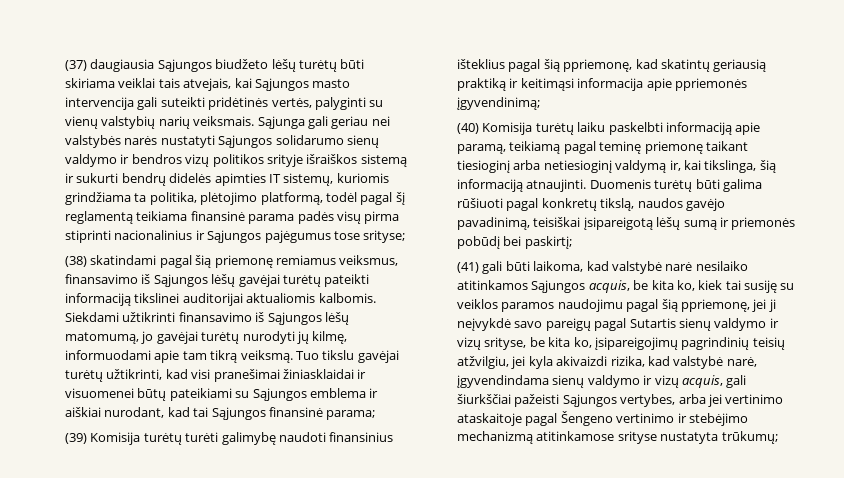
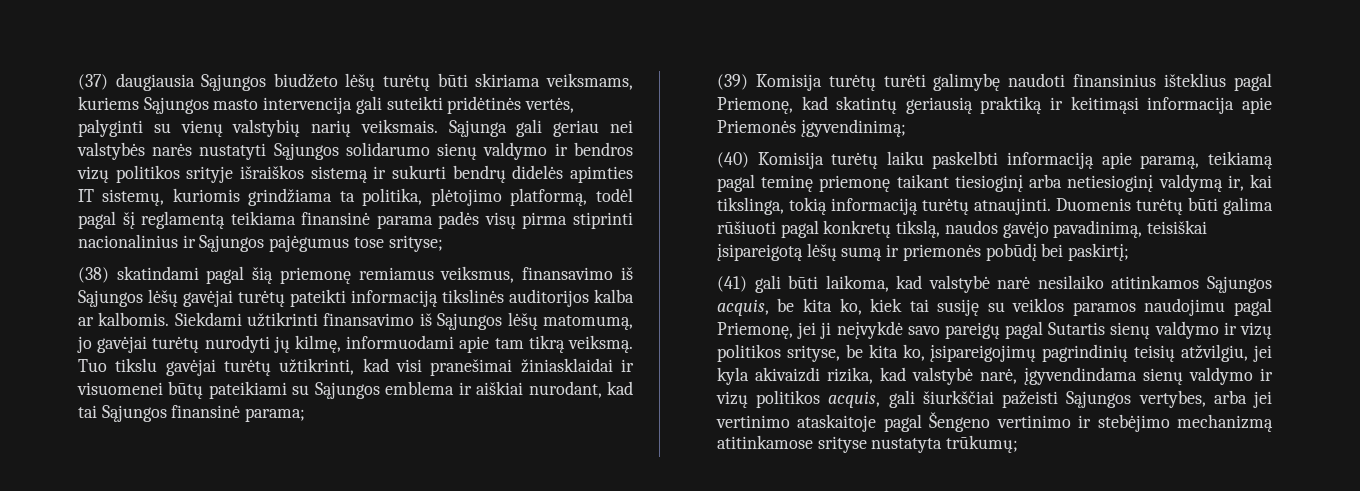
[118,78,252,91] veiklai tais atvejais, kai -> [546,73,633,90] [77,96,139,110] veiksmams, kuriems
[134,293,316,306] tikslinei auditorijai aktualiomis -> [441,289,635,307] [77,317,94,326] tikslinės auditorijos kalba ar
[543,59,633,72] šią ppriemonę, -> [716,97,793,114] Priemonę,
[674,78,747,91] ppriemonės -> [716,120,796,133] Priemonės
[759,160,776,173] [457,179,524,192] šią informaciją -> [788,197,969,215] tokią informaciją turėtų
[661,299,750,312] šią ppriemonę, -> [716,322,793,339] Priemonę,
(482, 343) none -> [716,344,781,362] politikos
(679, 381) none -> [756,390,821,408] politikos

